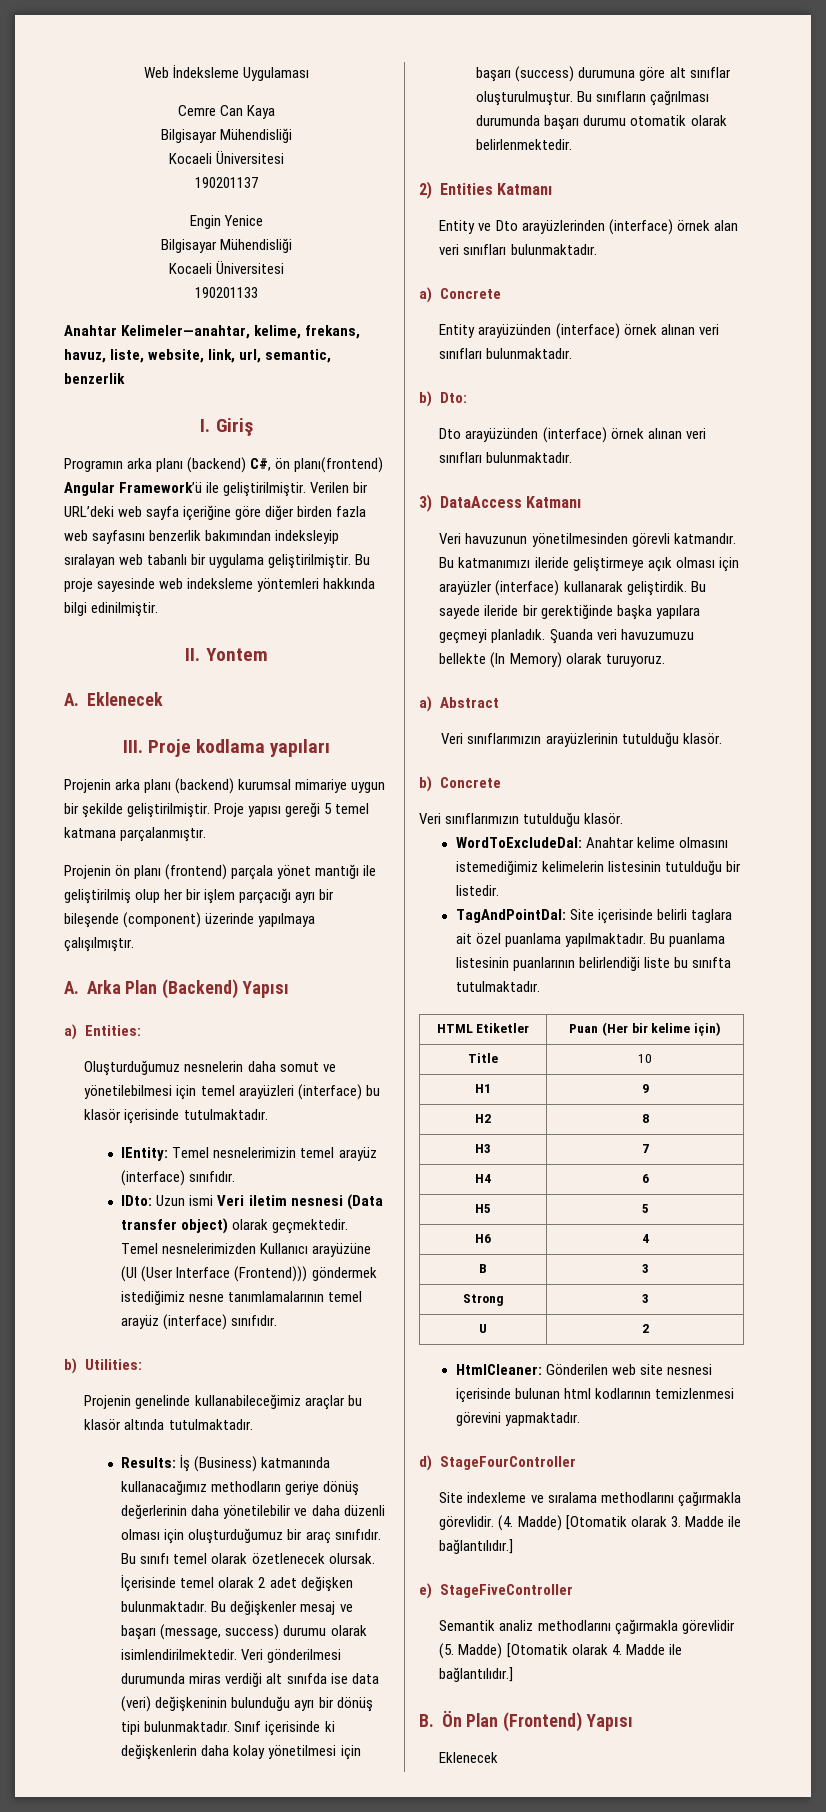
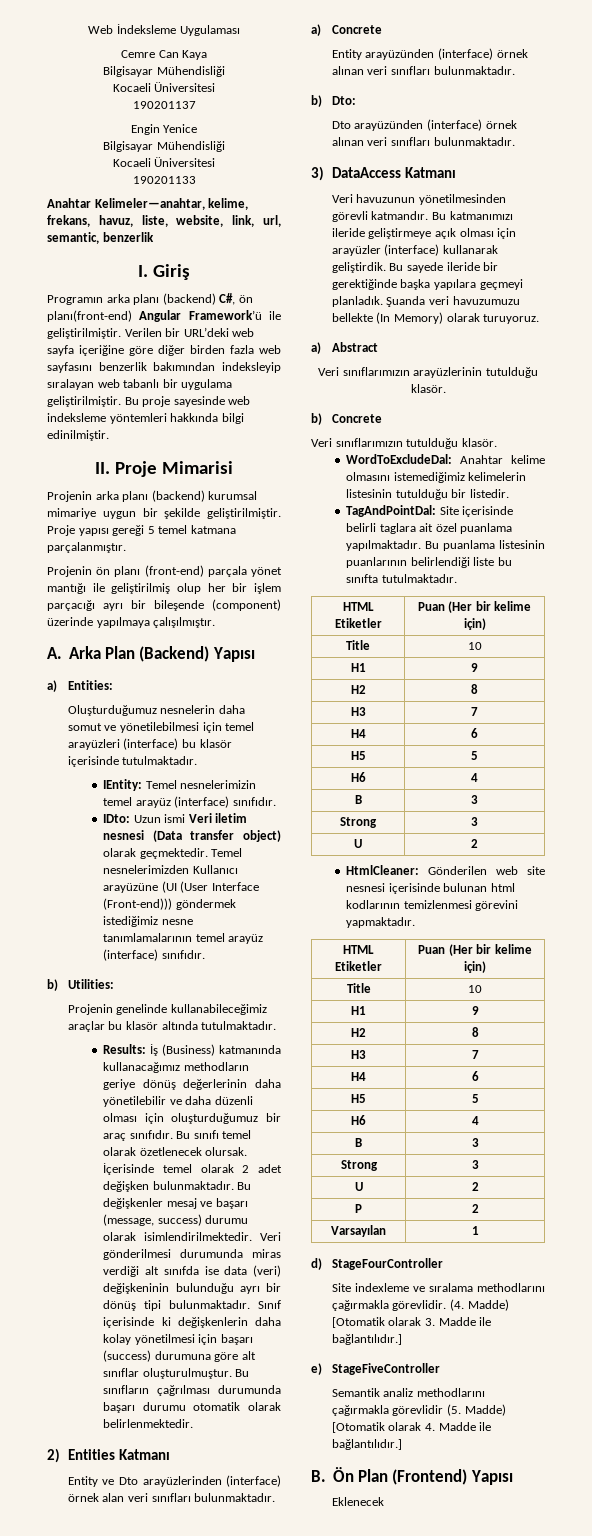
[294,457,384,473] planı(frontend) -> [47,310,132,322] planı(front-end)
[205,648,268,661] [64,692,163,706] [122,739,331,757] Yontem // A. Eklenecek // III. Proje kodlama yapıları -> [115,461,233,477] Proje Mimarisi
[165,864,228,880] (frontend) -> [144,565,204,577] (front-end)
[234,1266,308,1282] (Frontend))) -> [103,898,173,910] (Front-end)))
(580, 1419) none -> [343,945,374,954] [335,961,382,971] [418,944,532,956] [464,961,486,973] [346,983,371,993] [468,985,482,993] [351,1006,366,1015] [471,1006,479,1015] [351,1028,366,1037] [471,1027,479,1037] [351,1050,366,1059] [471,1050,479,1059] [351,1072,366,1081] [471,1071,479,1081] [351,1094,366,1103] [471,1094,479,1103] [351,1115,366,1125] [471,1116,479,1125] [355,1138,362,1147] [471,1138,479,1147] [340,1160,378,1171] [471,1160,479,1169] [354,1182,363,1191] [471,1182,479,1191] [355,1204,362,1213] [471,1204,479,1213] [331,1225,386,1237] [471,1226,479,1235] // HTML Etiketler | Puan (Her bir kelime için) // Title | 10 // H1 | 9 // H2 | 8 // H3 | 7 // H4 | 6 // H5 | 5 // H6 | 4 // B | 3 // Strong | 3 // U | 2 // P | 2 // Varsayılan | 1

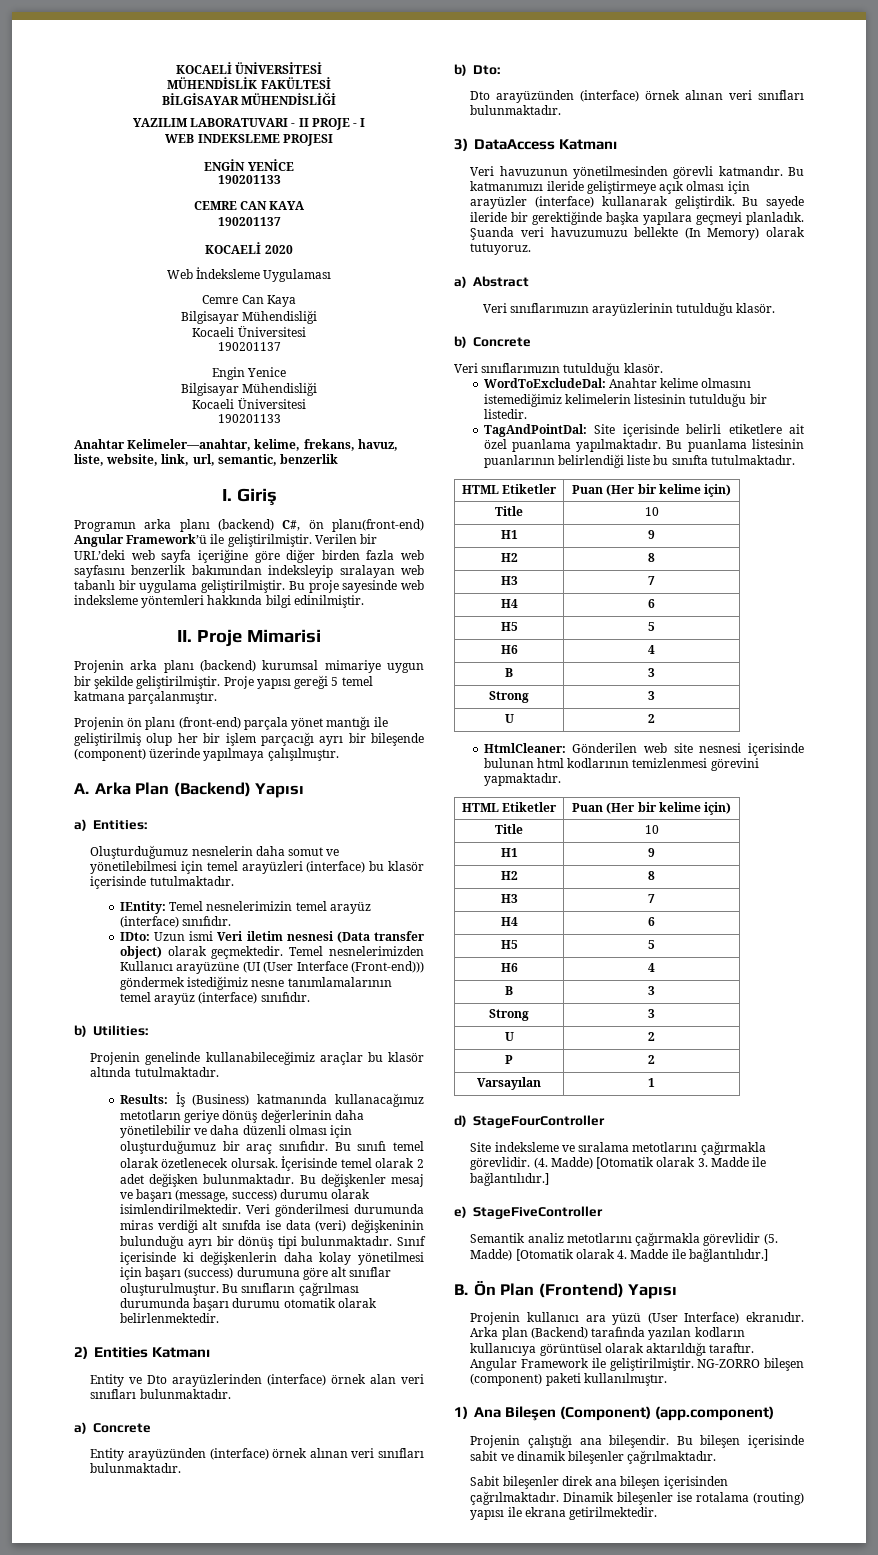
(88, 29) none -> [175,62,323,74] [167,77,331,89] [161,92,337,105] [132,118,366,130] [165,134,333,146] [204,159,294,171] [217,175,281,184] [193,201,306,210] [217,217,281,226] [205,242,293,254] KOCAELİ ÜNİVERSİTESİ // MÜHENDİSLİK FAKÜLTESİ // BİLGİSAYAR MÜHENDİSLİĞİ // YAZILIM LABORATUVARI - II PROJE - I // WEB INDEKSLEME PROJESI // ENGİN YENİCE // 190201133 // CEMRE CAN KAYA // 190201137 // KOCAELİ 2020 //
[183,1062,249,1071] methodların -> [119,1110,181,1120] metotların
[483,314,540,324] turuyoruz. -> [470,243,532,255] tutuyoruz.
[379,523,416,534] taglara -> [728,424,782,434] etiketlere
[354,1283,409,1292] indexleme -> [494,1142,559,1152] indeksleme
[477,1283,545,1292] methodlarını -> [632,1142,698,1152] metotlarını
[416,1388,485,1397] methodlarını -> [566,1233,632,1243] metotlarını
[331,1497,384,1506] Eklenecek -> [470,1312,804,1325] [470,1327,745,1340] [470,1342,755,1356] [470,1358,804,1371] [470,1373,667,1386] [454,1406,775,1421] [470,1434,804,1448] [470,1450,717,1464] [470,1476,728,1489] [470,1491,804,1505] [470,1507,658,1520] Projenin kullanıcı ara yüzü (User Interface) ekranıdır. Arka plan (Backend) tarafında yazılan kodların kullanıcıya görüntüsel olarak aktarıldığı taraftır. Angular Framework ile geliştirilmiştir. NG-ZORRO bileşen (component) paketi kullanılmıştır. // 1) Ana Bileşen (Component) (app.component) // Projenin çalıştığı ana bileşendir. Bu bileşen içerisinde sabit ve dinamik bileşenler çağrılmaktadır. // Sabit bileşenler direk ana bileşen içerisinden çağrılmaktadır. Dinamik bileşenler ise rotalama (routing) yapısı ile ekrana getirilmektedir.

